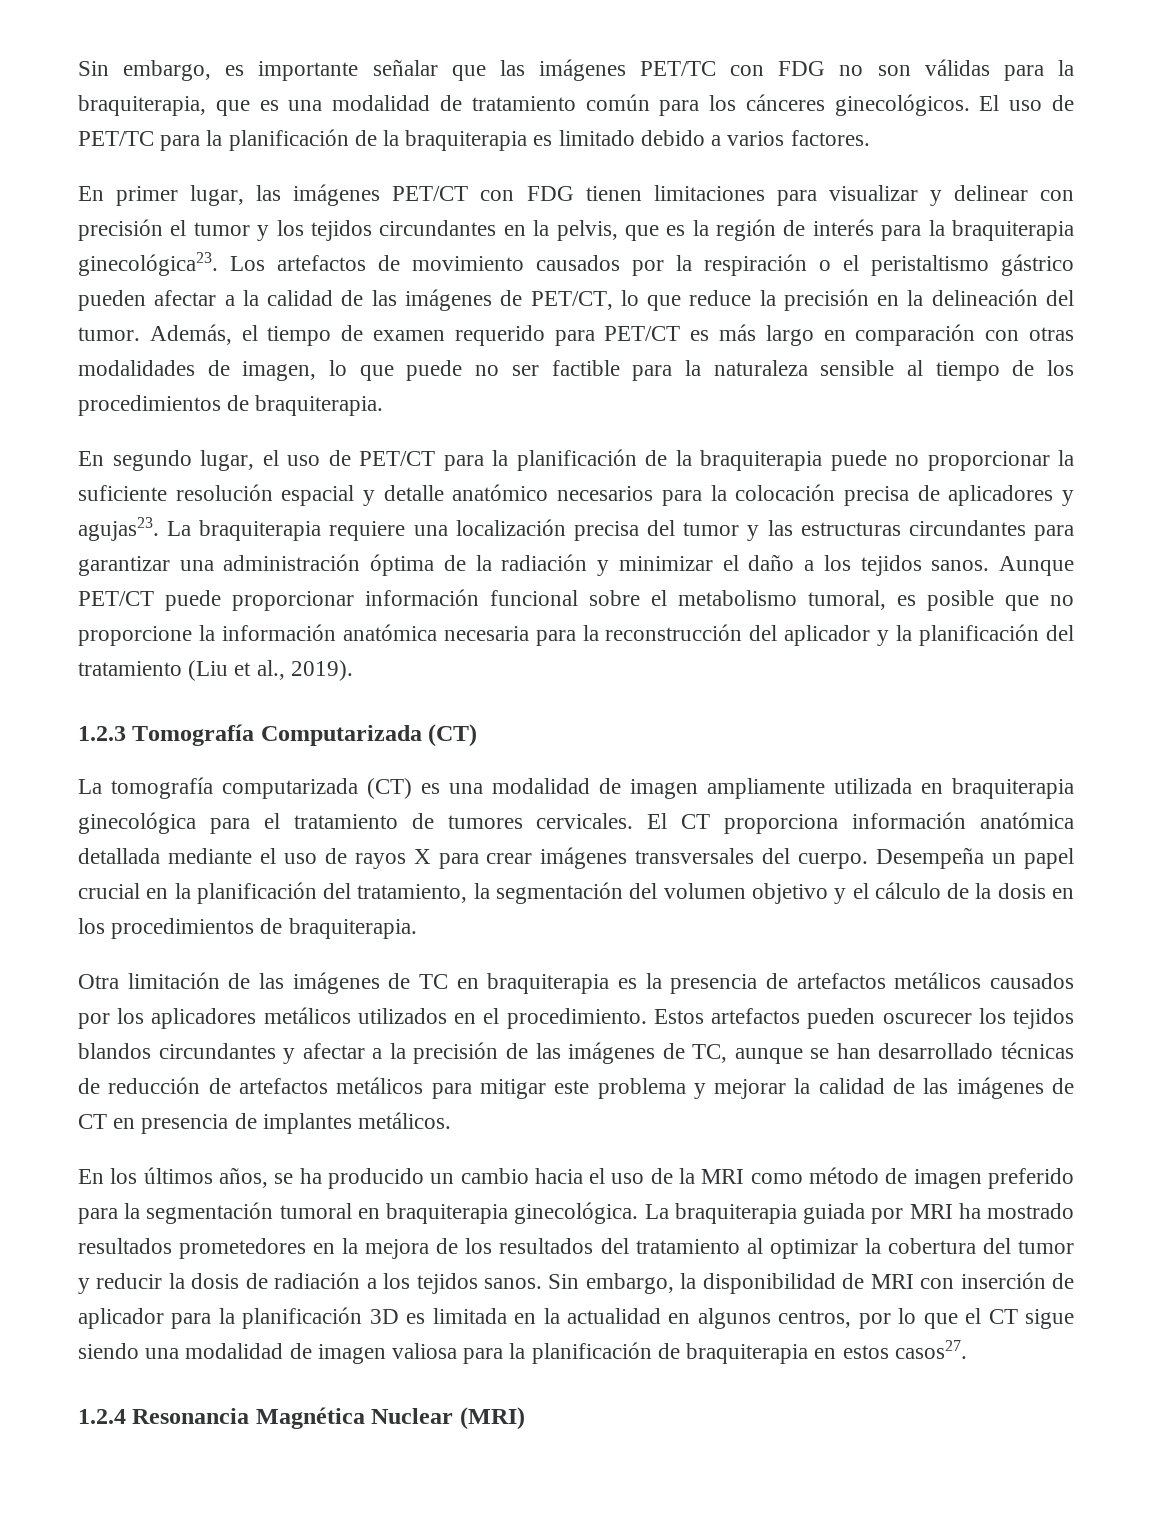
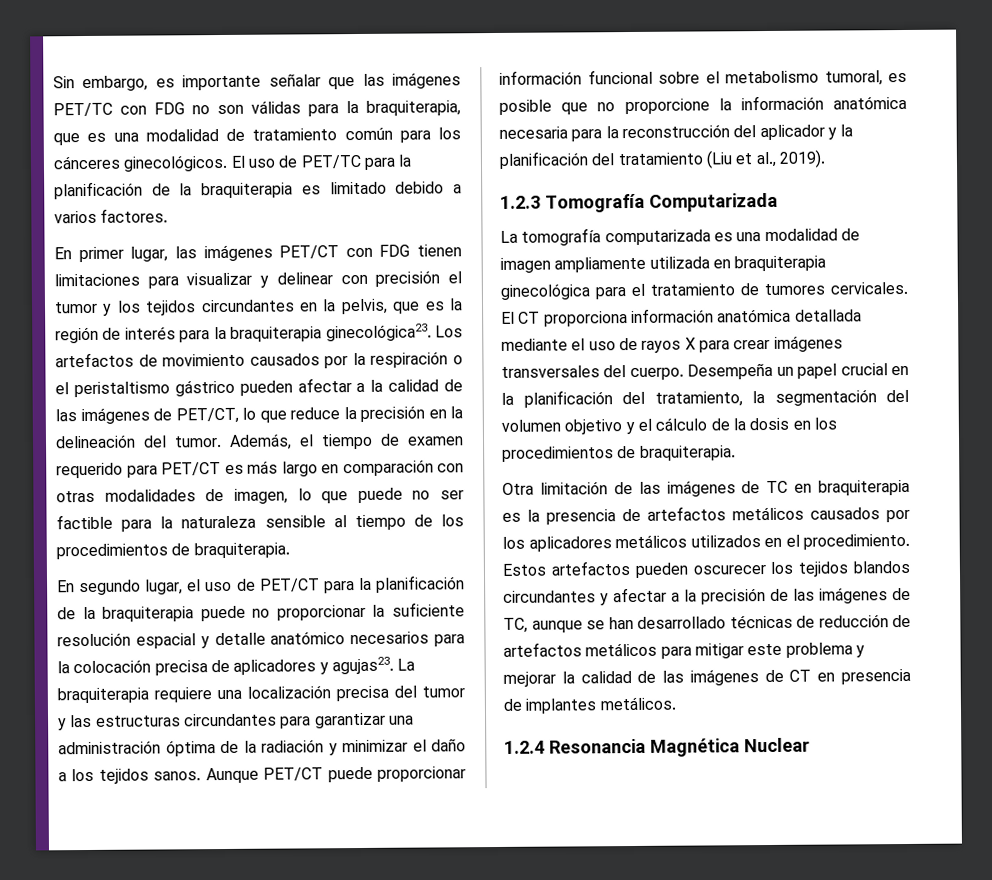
[428,724,478,747] (CT) -> (778, 202) none
[367,778,412,799] (CT) -> (711, 237) none
[78,1167,1074,1189] [78,1202,1075,1224] [78,1238,1074,1259] [78,1272,1074,1294] [78,1307,1074,1329] [78,1340,967,1364] // En los últimos años, se ha producido un cambio hacia el uso de la MRI como método de imagen preferido para la segmentación tumoral en braquiterapia ginecológica. La braquiterapia guiada por MRI ha mostrado resultados prometedores en la mejora de los resultados del tratamiento al optimizar la cobertura del tumor y reducir la dosis de radiación a los tejidos sanos. Sin embargo, la disponibilidad de MRI con inserción de aplicador para la planificación 3D es limitada en la actualidad en algunos centros, por lo que el CT sigue siendo una modalidad de imagen valiosa para la planificación de braquiterapia en estos casos27. -> (676, 703) none
[459,1407,525,1430] (MRI) -> (810, 745) none

